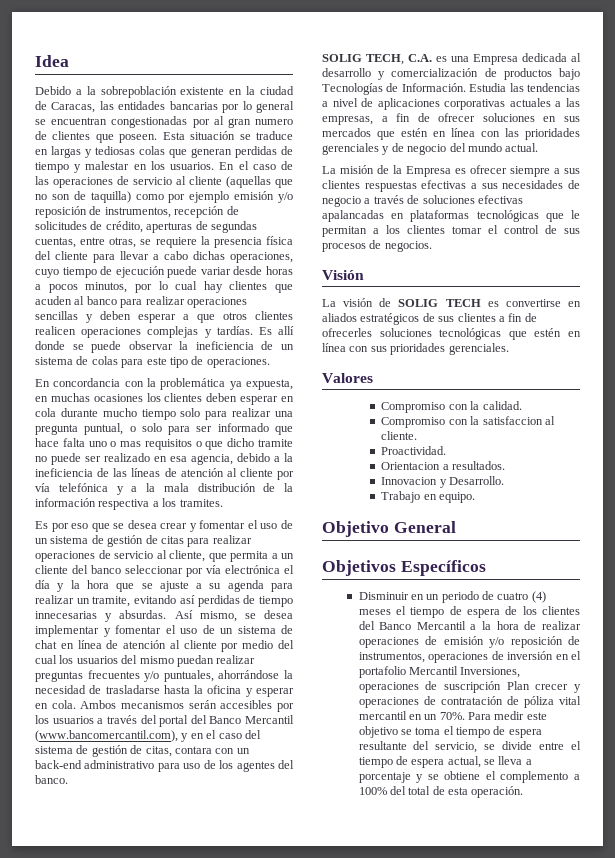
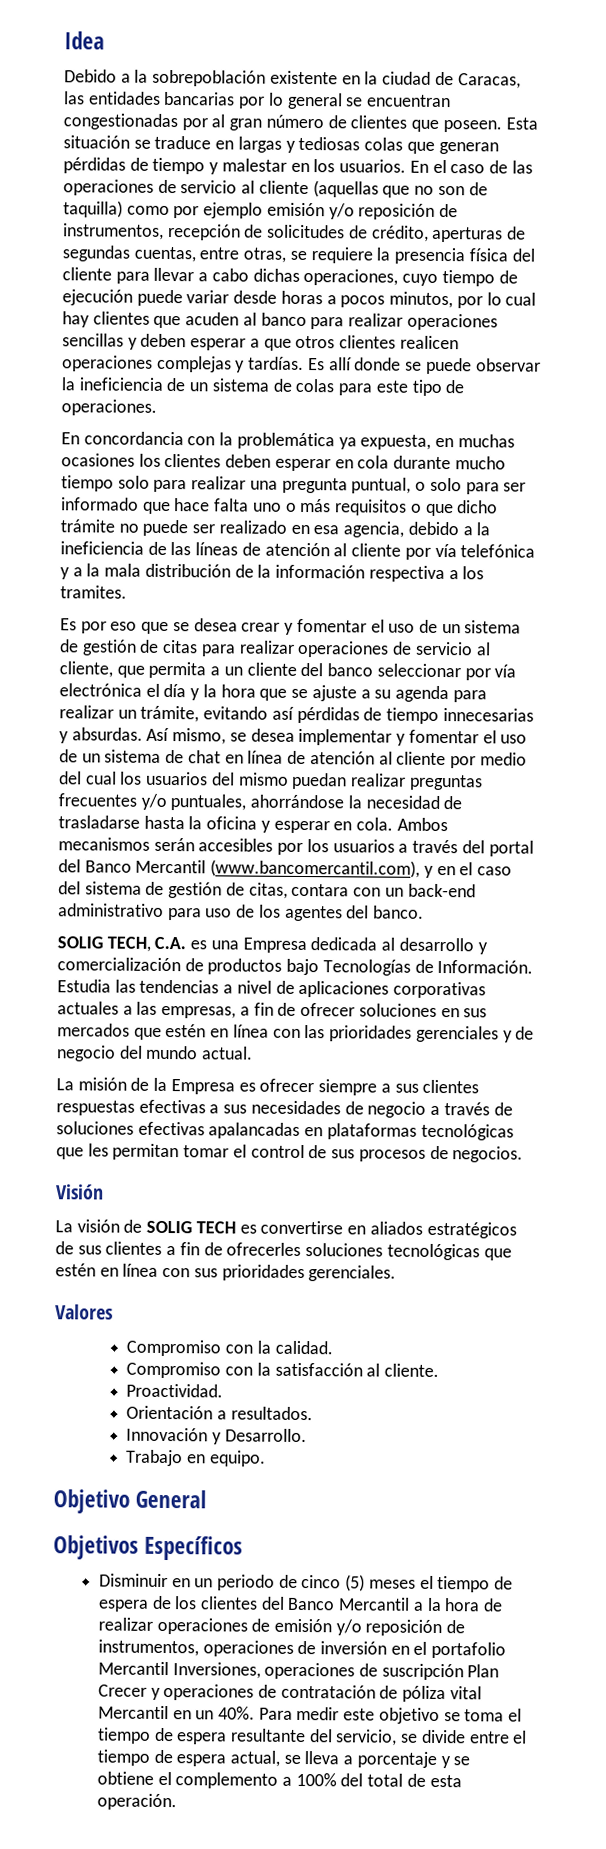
[254,119,293,125] numero -> [265,114,324,129] número
[235,146,277,158] perdidas -> [63,157,126,174] pérdidas
[120,441,142,447] mas -> [300,498,332,513] más
[257,439,293,447] tramite -> [60,519,115,533] trámite
[92,596,131,607] tramite, -> [140,705,200,723] trámite,
[197,595,240,607] perdidas -> [296,706,360,724] pérdidas
[571,210,580,219] [322,225,445,237] le permitan a los clientes -> [87,1143,180,1161] les permitan
[482,416,543,425] satisfaccion -> [274,1362,363,1377] satisfacción
[381,462,441,470] Orientacion -> [126,1405,214,1420] Orientación
[381,477,438,485] Innovacion -> [126,1427,209,1442] Innovación
[497,591,546,603] cuatro (4) -> [301,1574,366,1592] cinco (5)
[535,684,569,690] crecer -> [97,1684,147,1697] Crecer
[358,711,465,720] mercantil en un 70%. -> [97,1705,255,1720] Mercantil en un 40%.

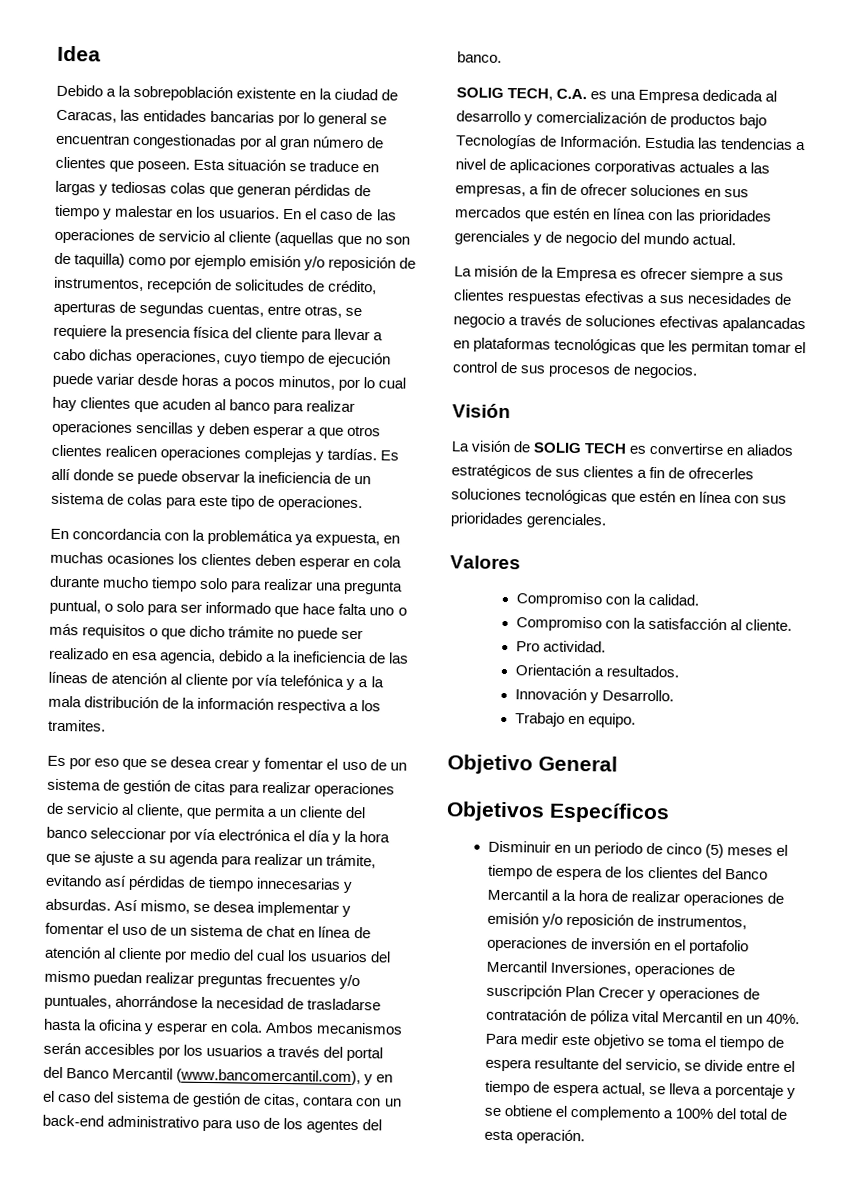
[126,1383,224,1398] Proactividad. -> [515,640,606,653] Pro actividad.

